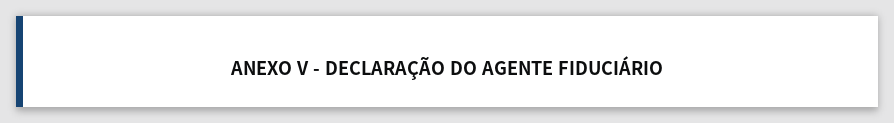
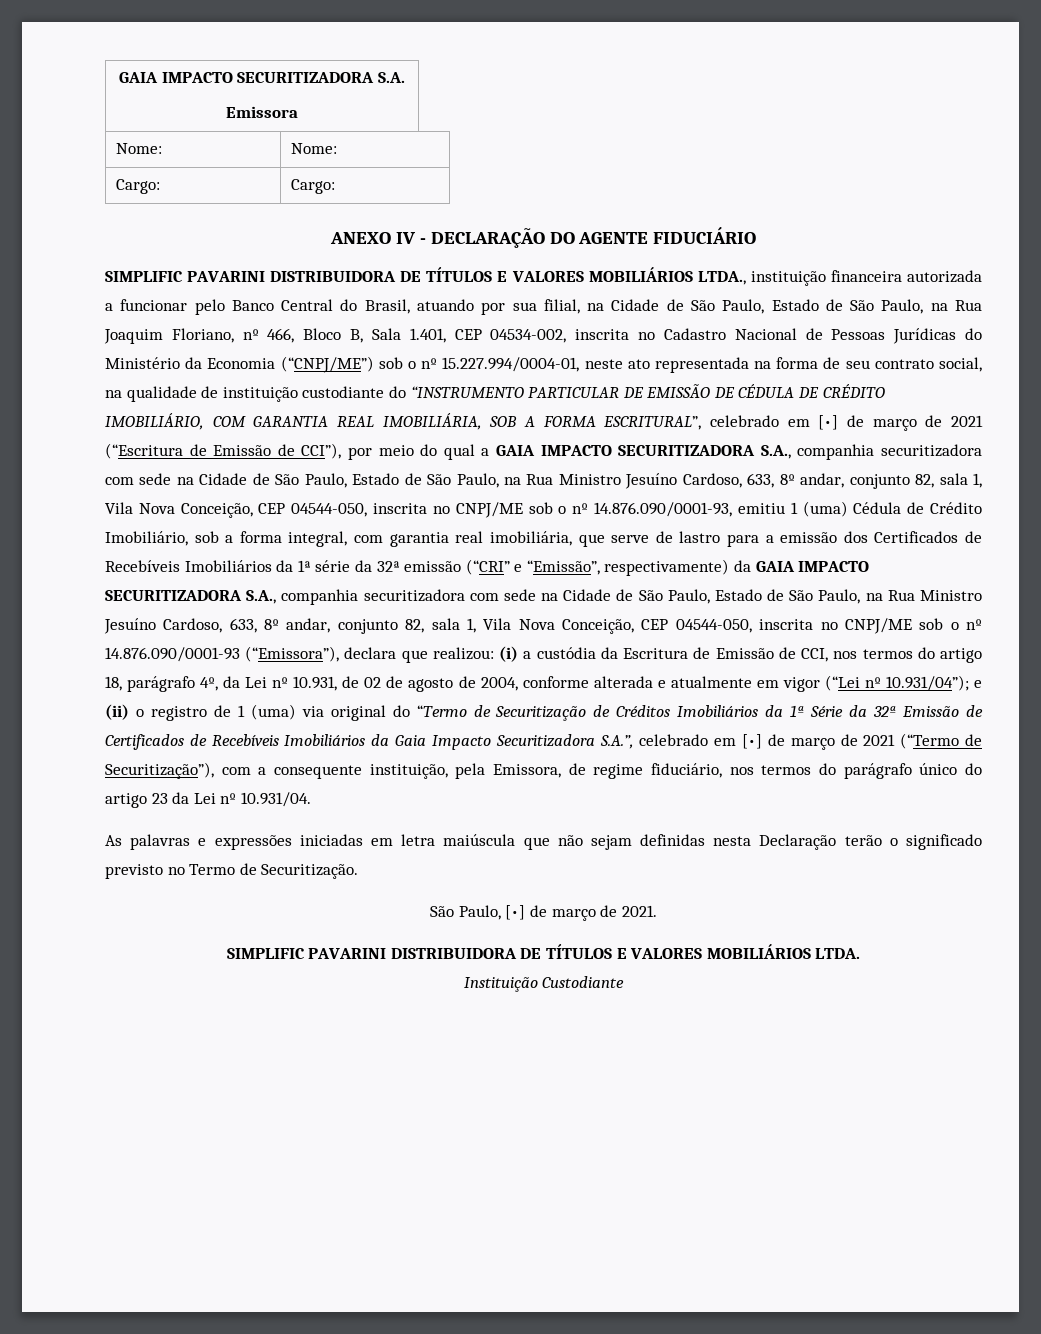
[230,61,310,75] ANEXO V -> [119,72,405,83] [226,106,298,118] [116,143,163,154] [291,143,338,154] [116,179,161,194] [291,179,336,194] [329,232,416,244] GAIA IMPACTO SECURITIZADORA S.A. // Emissora // Nome: | Nome: // Cargo: | Cargo: // ANEXO IV
(663, 65) none -> [105,267,982,286] [105,299,983,315] [104,328,983,344] [105,356,982,373] [105,384,885,402] [105,413,983,431] [105,443,983,460] [105,473,983,489] [105,501,983,518] [105,531,982,547] [105,559,870,576] [105,589,982,605] [104,618,982,634] [105,646,983,663] [105,675,982,692] [105,704,984,721] [105,733,983,750] [105,762,982,779] [105,792,311,808] [105,834,982,850] [105,863,359,879] [430,905,657,921] [226,944,861,959] [463,976,625,992] // SIMPLIFIC PAVARINI DISTRIBUIDORA DE TÍTULOS E VALORES MOBILIÁRIOS LTDA., instituição financeira autorizada a funcionar pelo Banco Central do Brasil, atuando por sua filial, na Cidade de São Paulo, Estado de São Paulo, na Rua Joaquim Floriano, nº 466, Bloco B, Sala 1.401, CEP 04534-002, inscrita no Cadastro Nacional de Pessoas Jurídicas do Ministério da Economia (“CNPJ/ME”) sob o nº 15.227.994/0004-01, neste ato representada na forma de seu contrato social, na qualidade de instituição custodiante do “INSTRUMENTO PARTICULAR DE EMISSÃO DE CÉDULA DE CRÉDITO IMOBILIÁRIO, COM GARANTIA REAL IMOBILIÁRIA, SOB A FORMA ESCRITURAL”, celebrado em [•] de março de 2021 (“Escritura de Emissão de CCI”), por meio do qual a GAIA IMPACTO SECURITIZADORA S.A., companhia securitizadora com sede na Cidade de São Paulo, Estado de São Paulo, na Rua Ministro Jesuíno Cardoso, 633, 8º andar, conjunto 82, sala 1, Vila Nova Conceição, CEP 04544-050, inscrita no CNPJ/ME sob o nº 14.876.090/0001-93, emitiu 1 (uma) Cédula de Crédito Imobiliário, sob a forma integral, com garantia real imobiliária, que serve de lastro para a emissão dos Certificados de Recebíveis Imobiliários da 1ª série da 32ª emissão (“CRI” e “Emissão”, respectivamente) da GAIA IMPACTO SECURITIZADORA S.A., companhia securitizadora com sede na Cidade de São Paulo, Estado de São Paulo, na Rua Ministro Jesuíno Cardoso, 633, 8º andar, conjunto 82, sala 1, Vila Nova Conceição, CEP 04544-050, inscrita no CNPJ/ME sob o nº 14.876.090/0001-93 (“Emissora”), declara que realizou: (i) a custódia da Escritura de Emissão de CCI, nos termos do artigo 18, parágrafo 4º, da Lei nº 10.931, de 02 de agosto de 2004, conforme alterada e atualmente em vigor (“Lei nº 10.931/04”); e (ii) o registro de 1 (uma) via original do “Termo de Securitização de Créditos Imobiliários da 1ª Série da 32ª Emissão de Certificados de Recebíveis Imobiliários da Gaia Impacto Securitizadora S.A.”, celebrado em [•] de março de 2021 (“Termo de Securitização”), com a consequente instituição, pela Emissora, de regime fiduciário, nos termos do parágrafo único do artigo 23 da Lei nº 10.931/04. // As palavras e expressões iniciadas em letra maiúscula que não sejam definidas nesta Declaração terão o significado previsto no Termo de Securitização. // São Paulo, [•] de março de 2021. // SIMPLIFIC PAVARINI DISTRIBUIDORA DE TÍTULOS E VALORES MOBILIÁRIOS LTDA. // Instituição Custodiante

